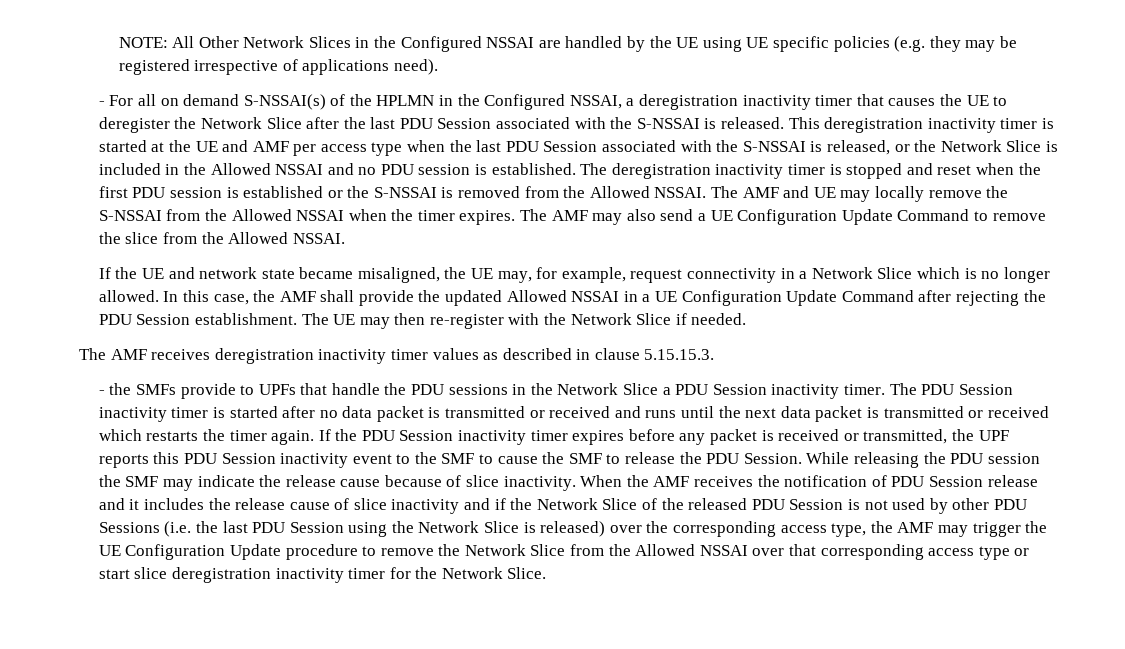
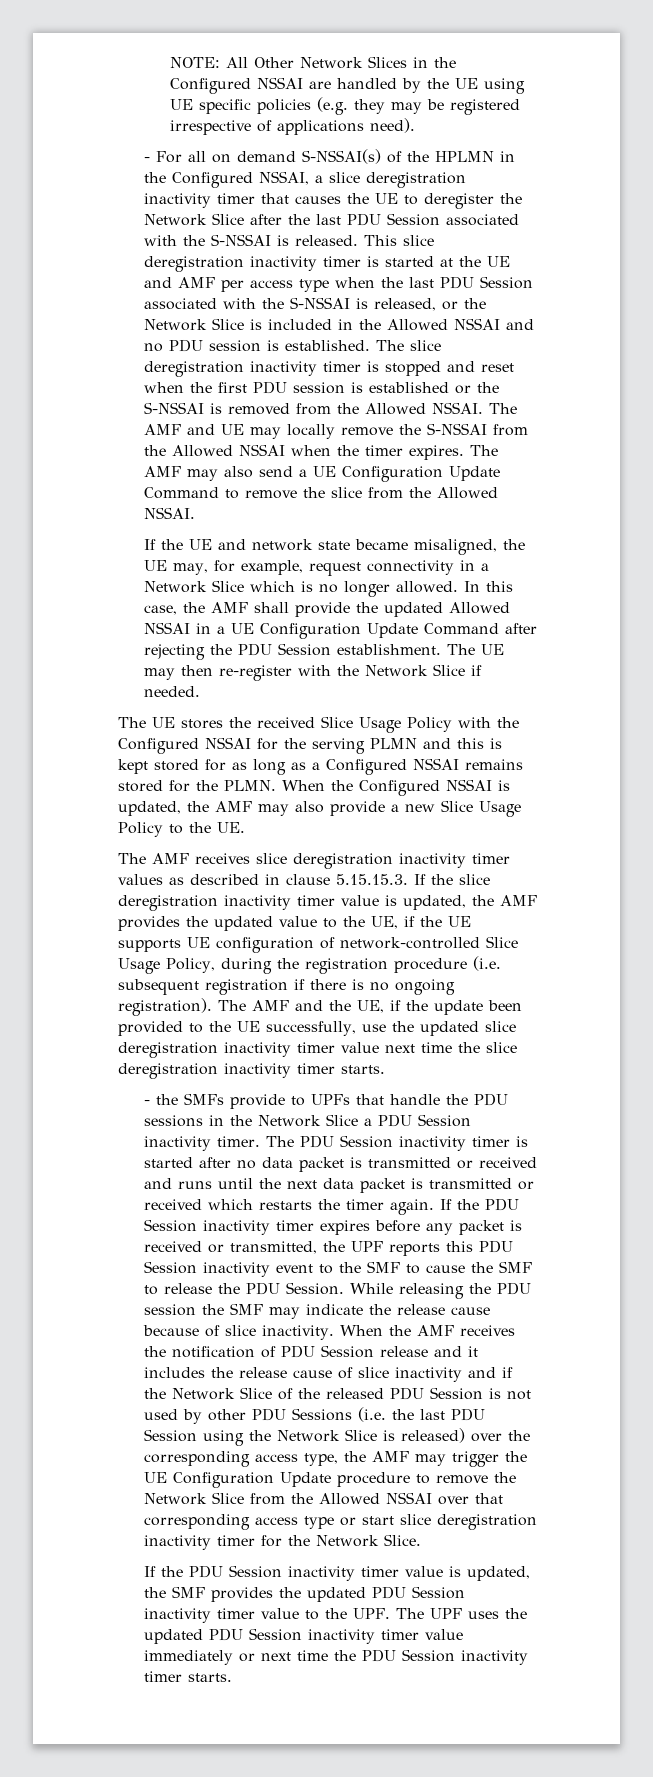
(635, 102) none -> [328,172,360,183] slice
(820, 123) none -> [402,235,434,246] slice
(608, 169) none -> [409,340,441,351] slice
(747, 319) none -> [118,716,519,733] [118,737,502,754] [118,758,523,775] [118,779,510,796] [118,800,521,817] [118,822,245,837] // The UE stores the received Slice Usage Policy with the Configured NSSAI for the serving PLMN and this is kept stored for as long as a Configured NSSAI remains stored for the PLMN. When the Configured NSSAI is updated, the AMF may also provide a new Slice Usage Policy to the UE.
(211, 354) none -> [256,853,287,864] slice
(715, 354) none -> [414,874,490,885] [118,895,537,911] [118,916,471,931] [118,936,518,953] [118,956,501,974] [118,979,455,995] [118,998,522,1016] [118,1021,516,1036] [118,1042,517,1058] [118,1063,385,1079] If the slice deregistration inactivity timer value is updated, the AMF provides the updated value to the UE, if the UE supports UE configuration of network-controlled Slice Usage Policy, during the registration procedure (i.e. subsequent registration if there is no ongoing registration). The AMF and the UE, if the update been provided to the UE successfully, use the updated slice deregistration inactivity timer value next time the slice deregistration inactivity timer starts.
(547, 573) none -> [143,1565,530,1581] [143,1586,465,1602] [143,1608,527,1623] [143,1628,463,1644] [143,1649,528,1665] [143,1671,232,1682] // If the PDU Session inactivity timer value is updated, the SMF provides the updated PDU Session inactivity timer value to the UPF. The UPF uses the updated PDU Session inactivity timer value immediately or next time the PDU Session inactivity timer starts.

